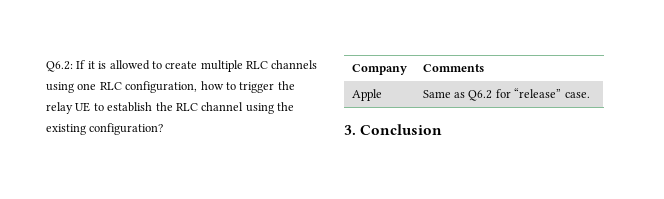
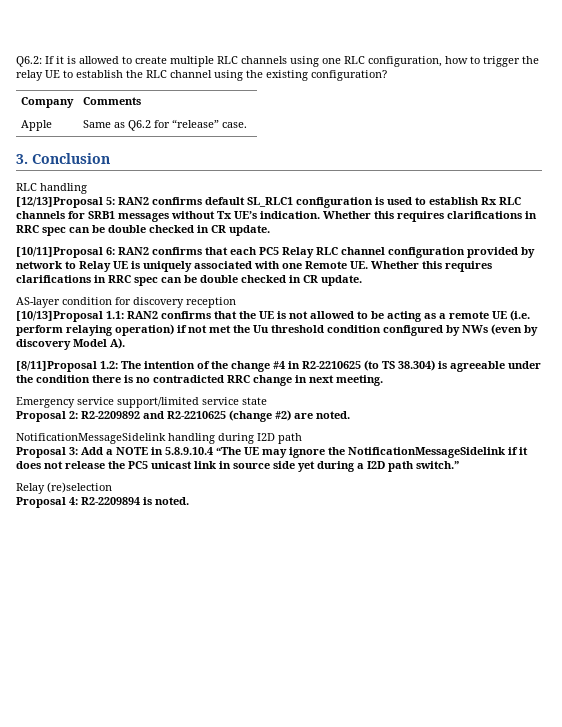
(443, 129) none -> [16,183,87,194] [16,197,521,208] [16,211,537,222] [16,225,270,236] [16,247,535,258] [16,261,492,272] [16,275,362,286] [16,297,236,308] [16,310,530,322] [16,324,538,336] [16,338,125,350] [16,360,541,372] [16,375,383,386] [16,397,267,408] [16,410,350,422] [16,433,302,444] [16,447,528,458] [16,461,459,472] [16,482,112,494] [16,497,189,508] // RLC handling // [12/13]Proposal 5: RAN2 confirms default SL_RLC1 configuration is used to establish Rx RLC channels for SRB1 messages without Tx UE’s indication. Whether this requires clarifications in RRC spec can be double checked in CR update. // [10/11]Proposal 6: RAN2 confirms that each PC5 Relay RLC channel configuration provided by network to Relay UE is uniquely associated with one Remote UE. Whether this requires clarifications in RRC spec can be double checked in CR update. // AS-layer condition for discovery reception // [10/13]Proposal 1.1: RAN2 confirms that the UE is not allowed to be acting as a remote UE (i.e. perform relaying operation) if not met the Uu threshold condition configured by NWs (even by discovery Model A). // [8/11]Proposal 1.2: The intention of the change #4 in R2-2210625 (to TS 38.304) is agreeable under the condition there is no contradicted RRC change in next meeting. // Emergency service support/limited service state // Proposal 2: R2-2209892 and R2-2210625 (change #2) are noted. // NotificationMessageSidelink handling during I2D path // Proposal 3: Add a NOTE in 5.8.9.10.4 “The UE may ignore the NotificationMessageSidelink if it does not release the PC5 unicast link in source side yet during a I2D path switch.” // Relay (re)selection // Proposal 4: R2-2209894 is noted.

